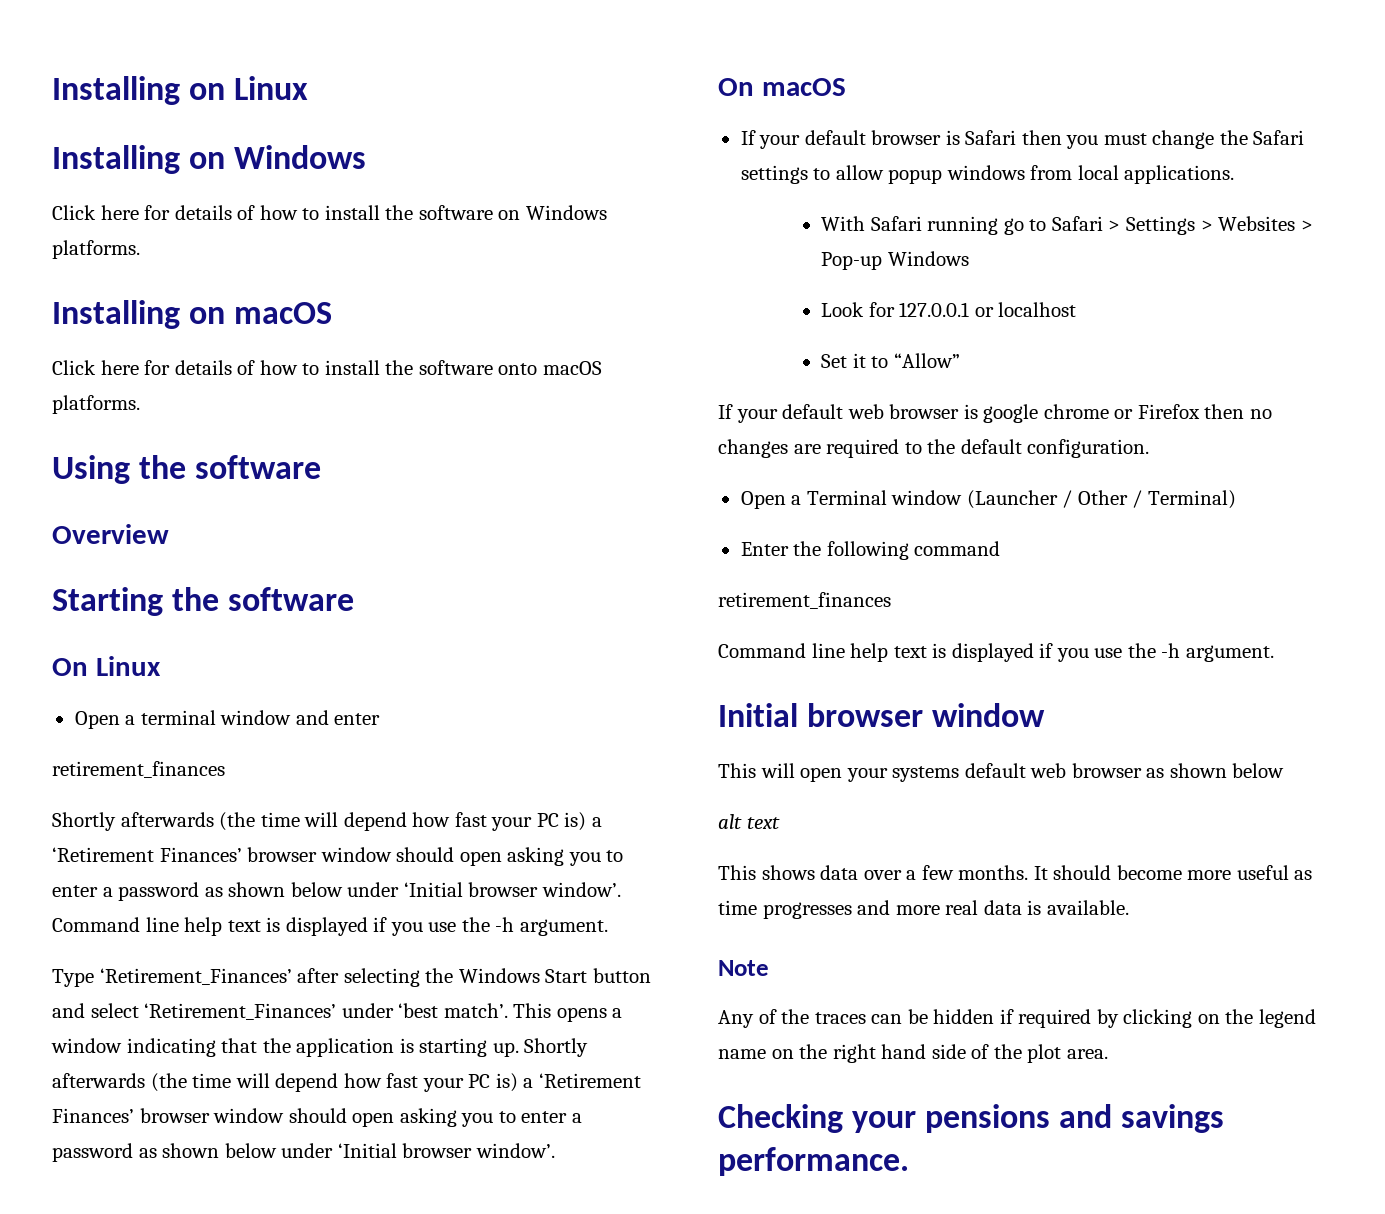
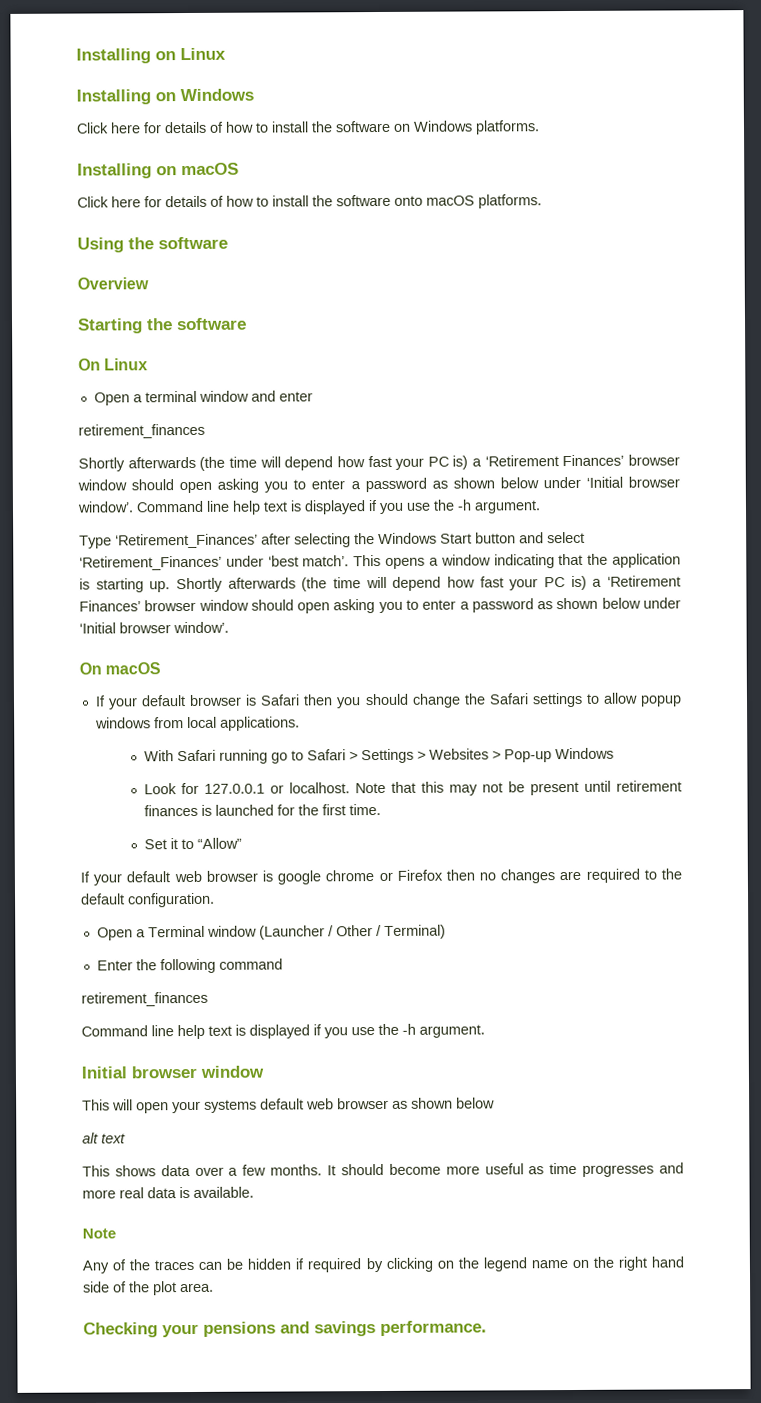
[1103,133,1147,145] must -> [364,693,409,706] should
[998,302,1077,317] localhost -> [289,780,683,796] [144,803,382,817] localhost. Note that this may not be present until retirement finances is launched for the first time.

